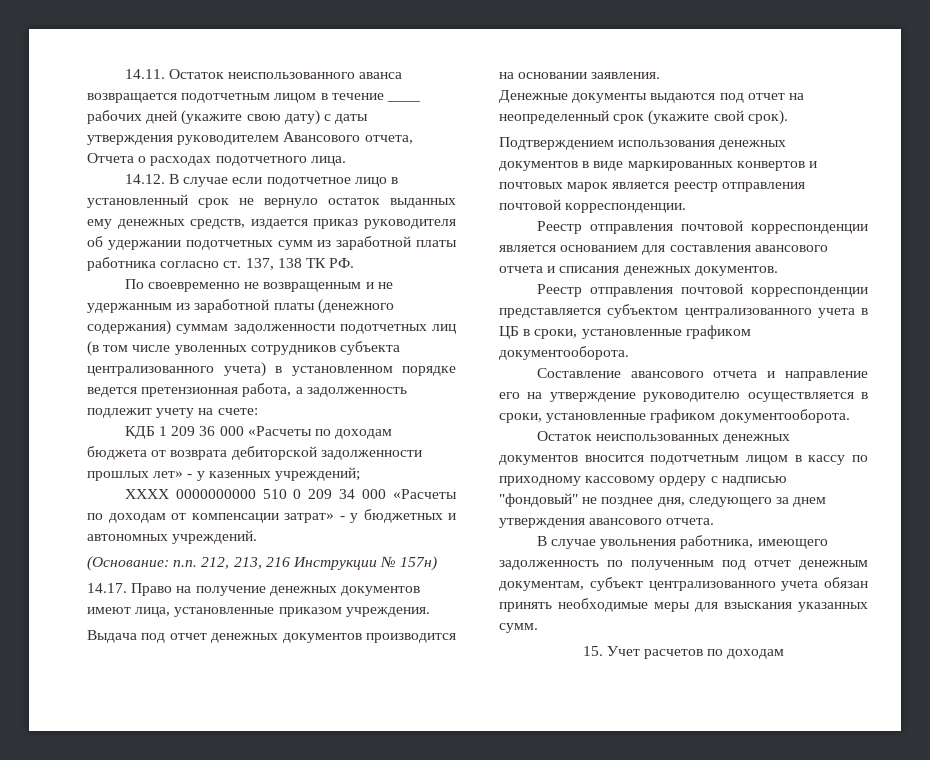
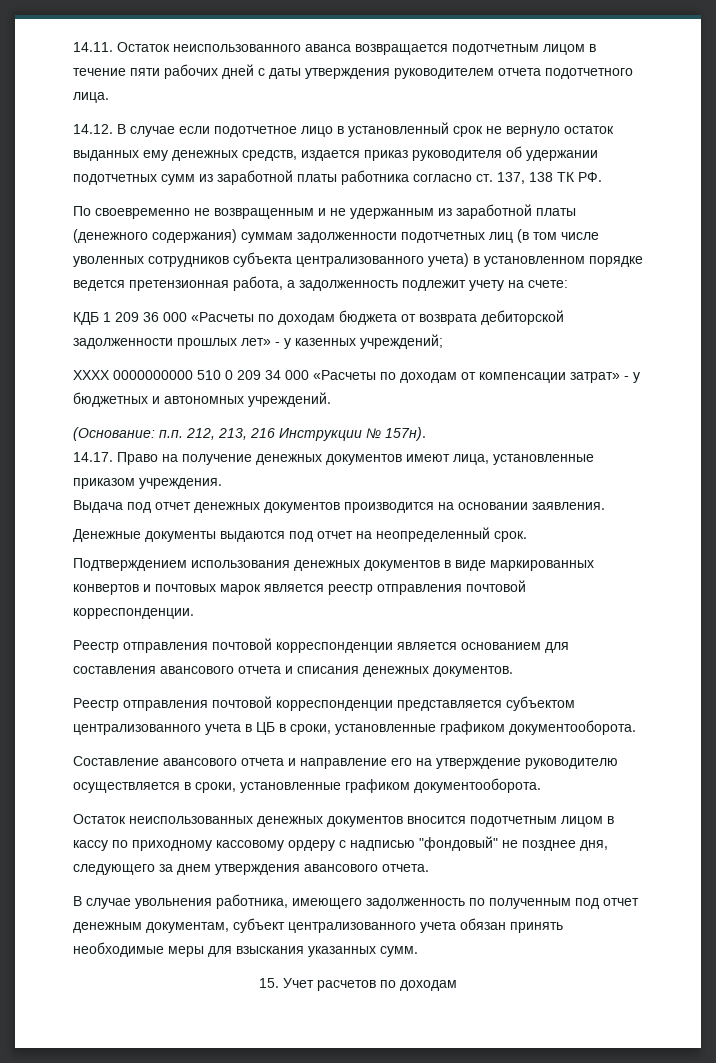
[386,100,420,102] ____ -> [130,68,160,76] пяти
[181,110,320,125] (укажите свою дату) -> (254, 71) none
[283,132,413,144] [87,153,212,166] Авансового отчета, Отчета о расходах -> [498,68,541,76] отчета
[400,556,438,571] 157н) -> [385,427,426,441] 157н).
[613,110,788,125] срок (укажите свой срок). -> [494,531,527,542] срок.

